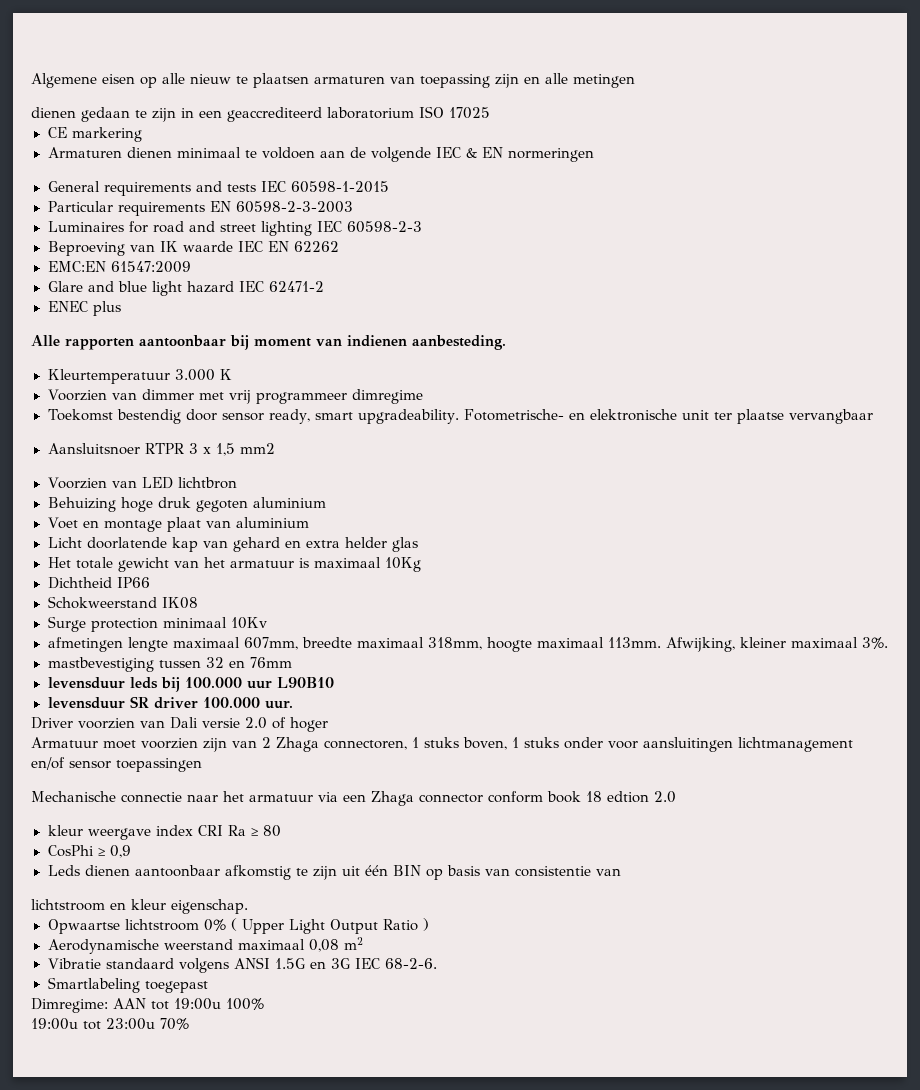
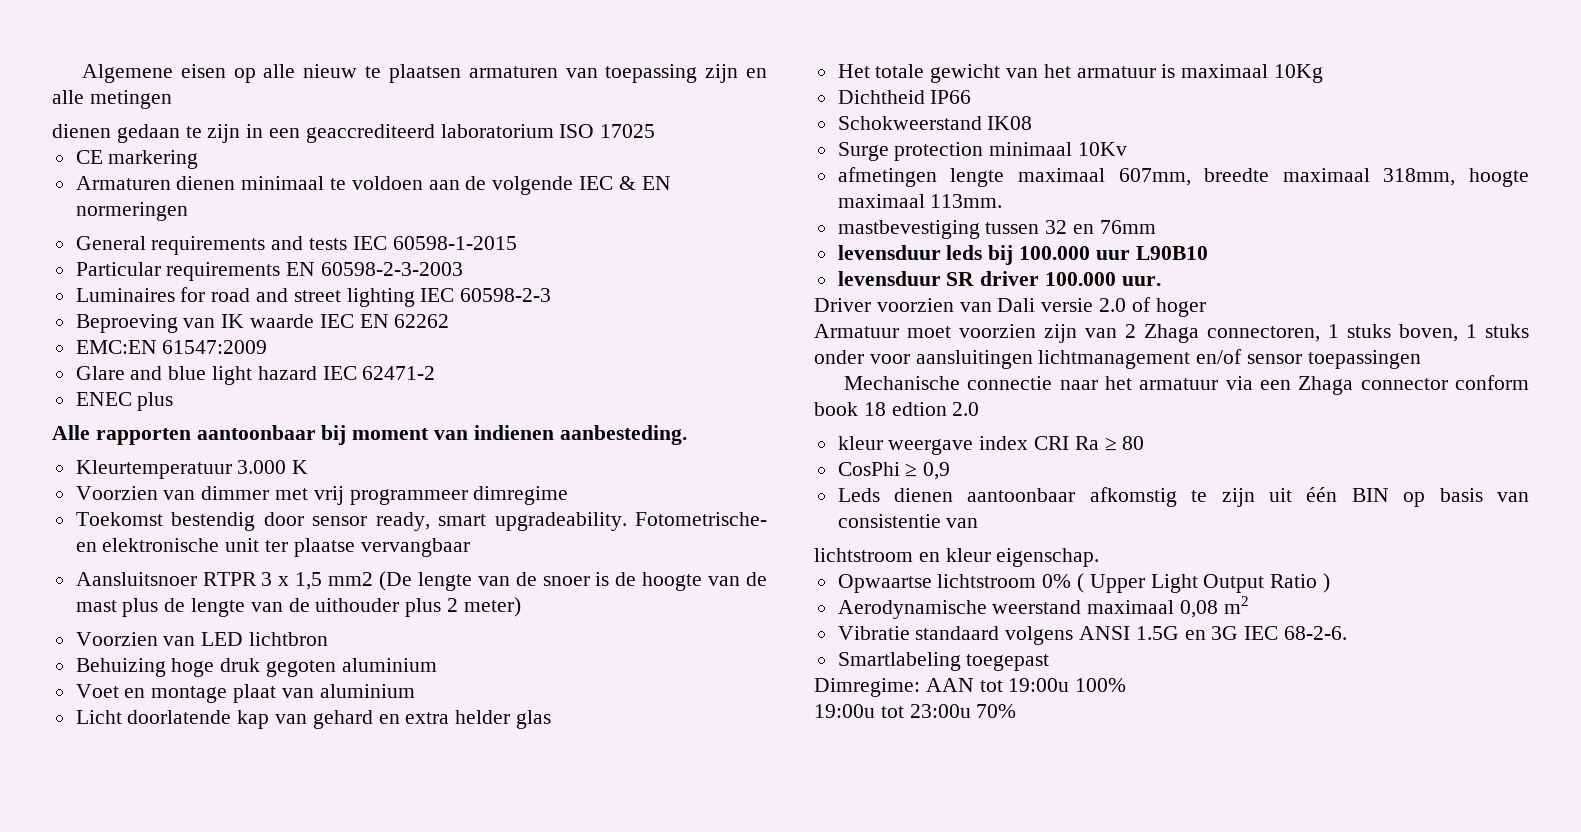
(275, 448) none -> [378,571,767,591] [75,597,521,617] (De lengte van de snoer is de hoogte van de mast plus de lengte van de uithouder plus 2 meter)
[665,637,888,652] Afwijking, kleiner maximaal 3%. -> (1003, 201) none

